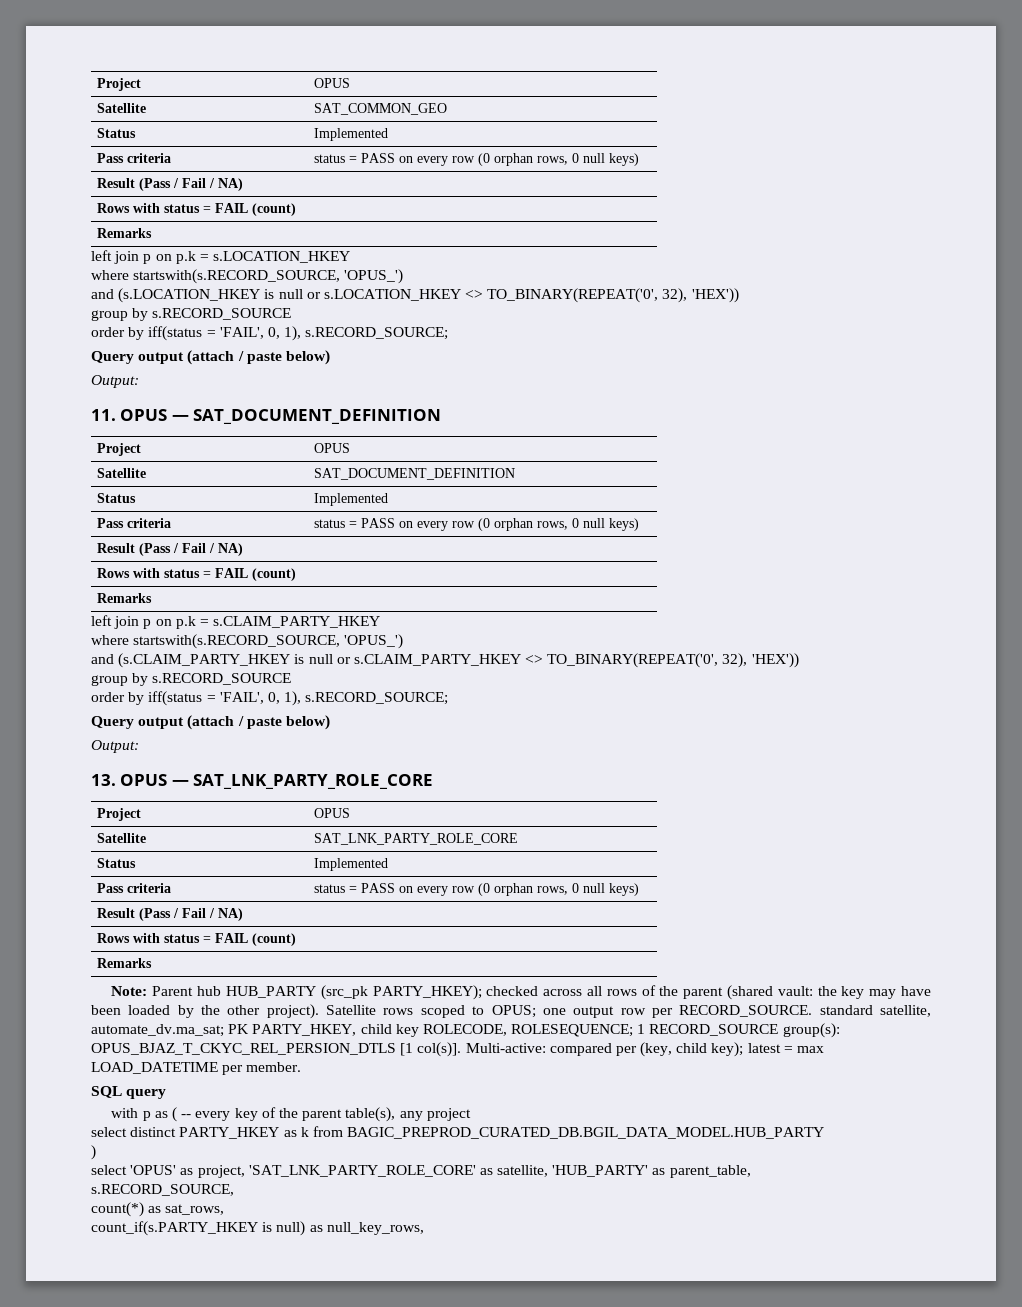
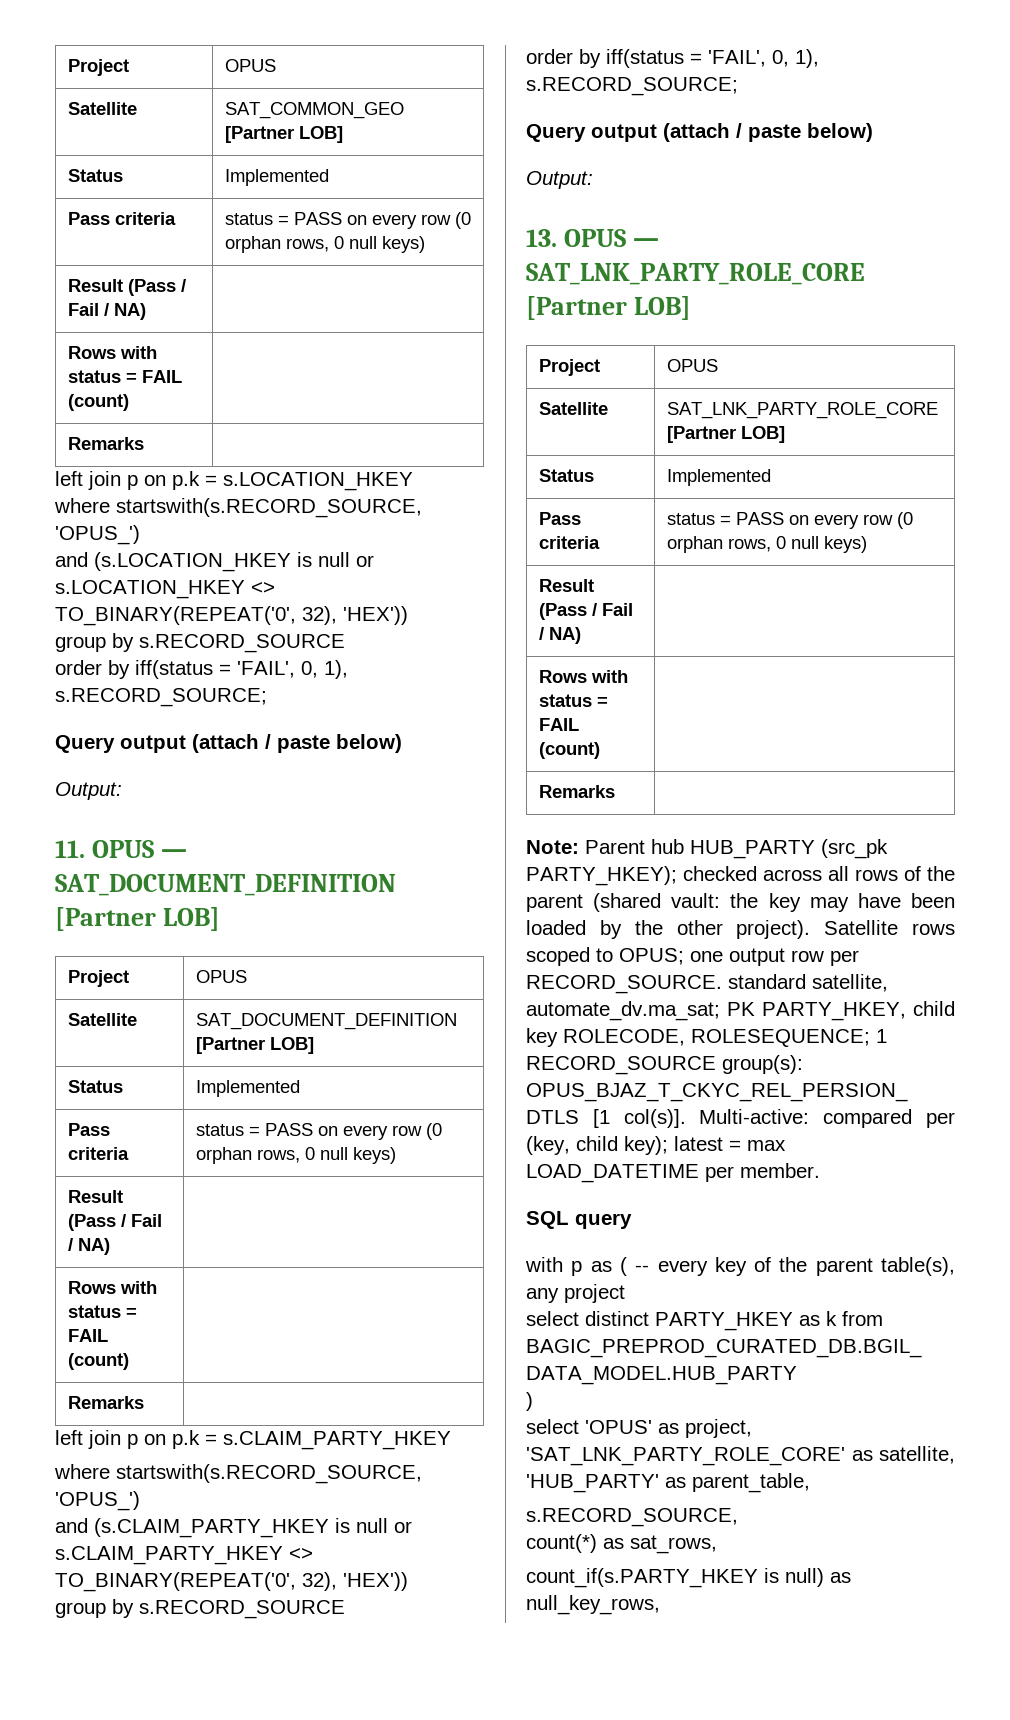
(448, 109) none -> [224,126,343,143] [Partner LOB]
(442, 416) none -> [55,907,221,931] [Partner LOB]
(516, 474) none -> [195,1037,314,1054] [Partner LOB]
(434, 781) none -> [526,296,692,320] [Partner LOB]
(519, 839) none -> [666,426,785,443] [Partner LOB]

